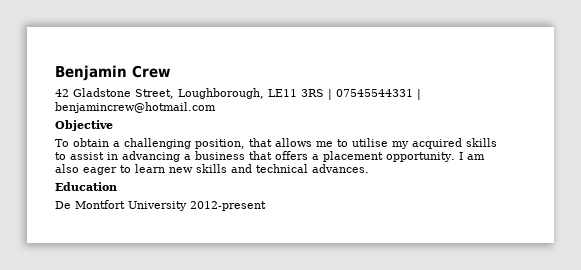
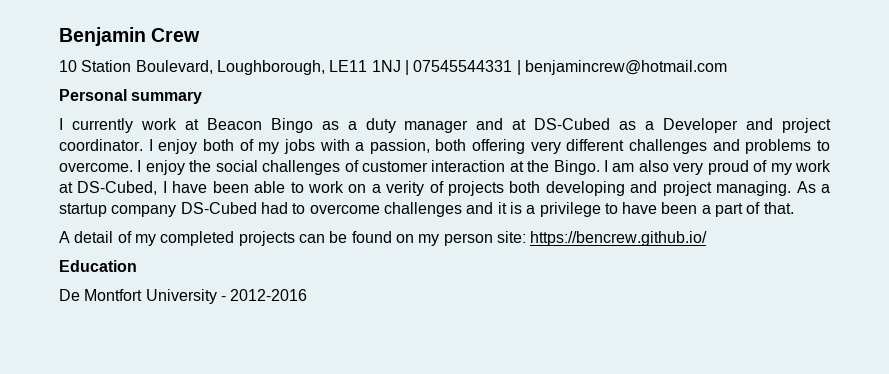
[55,88,174,99] 42 Gladstone Street, -> [59,60,213,74] 10 Station Boulevard,
[301,89,324,97] 3RS -> [371,60,401,72] 1NJ
[55,120,113,131] [55,138,497,149] [55,151,485,162] [55,164,369,175] Objective // To obtain a challenging position, that allows me to utilise my acquired skills to assist in advancing a business that offers a placement opportunity. I am also eager to learn new skills and technical advances. -> [59,89,203,104] [59,118,832,133] [59,139,830,154] [59,160,832,175] [59,181,831,196] [59,202,794,217] [59,231,708,246] Personal summary // I currently work at Beacon Bingo as a duty manager and at DS-Cubed as a Developer and project coordinator. I enjoy both of my jobs with a passion, both offering very different challenges and problems to overcome. I enjoy the social challenges of customer interaction at the Bingo. I am also very proud of my work at DS-Cubed, I have been able to work on a verity of projects both developing and project managing. As a startup company DS-Cubed had to overcome challenges and it is a privilege to have been a part of that. // A detail of my completed projects can be found on my person site: https://bencrew.github.io/
[190,201,266,211] 2012-present -> [220,289,308,301] - 2012-2016

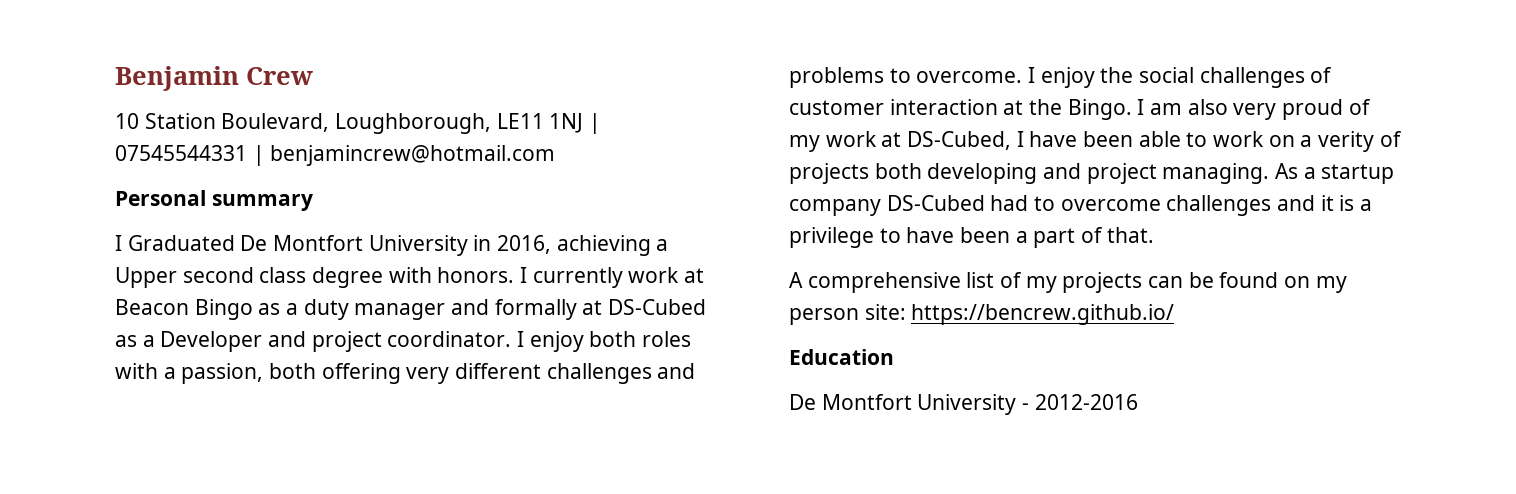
(63, 124) none -> [127,235,669,256] [115,267,528,288] Graduated De Montfort University in 2016, achieving a Upper second class degree with honors. I
(504, 124) none -> [494,299,577,320] formally
[239,139,315,154] of my jobs -> [642,331,692,347] roles
[74,231,235,246] detail of my completed -> [807,272,1057,293] comprehensive list of my

